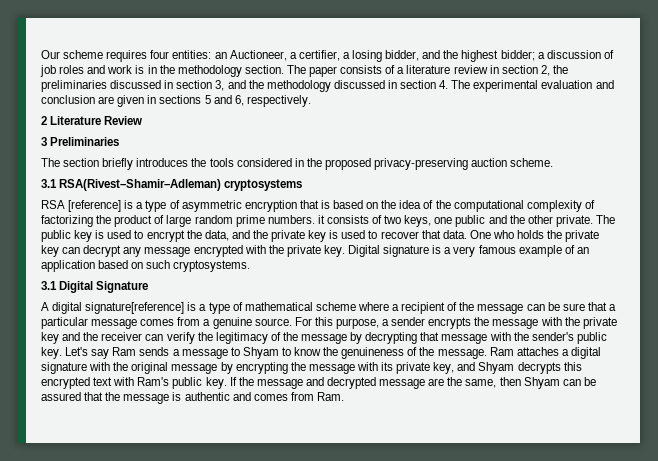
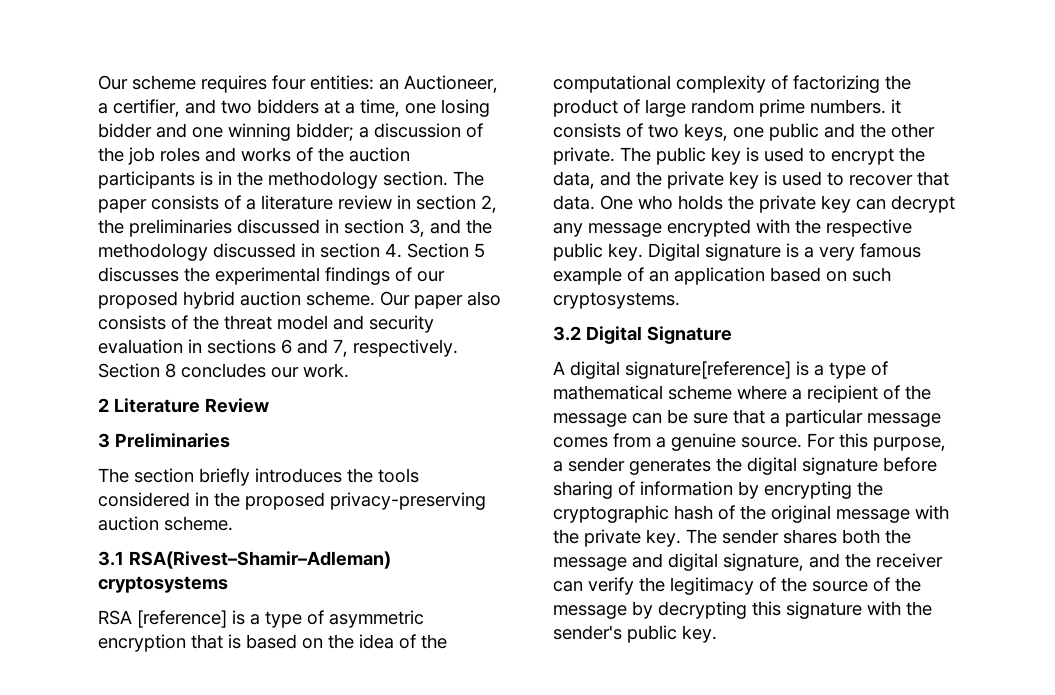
[342,50,499,62] a losing bidder, and the highest -> [185,99,490,117] [98,123,291,141] and two bidders at a time, one losing bidder and one winning
(614, 54) none -> [98,147,124,162] the
[107,65,133,74] work -> [241,147,410,162] [98,171,195,189] works of the auction participants
[451,80,614,92] [41,95,311,107] The experimental evaluation and conclusion are given in sections 5 and 6, respectively. -> [407,243,485,258] [98,267,445,285] [98,291,501,309] [98,315,434,333] [98,339,458,357] [98,363,349,378] Section 5 discusses the experimental findings of our proposed hybrid auction scheme. Our paper also consists of the threat model and security evaluation in sections 6 and 7, respectively. Section 8 concludes our work.
[286,245,321,257] private -> [826,219,912,237] [553,243,603,261] respective public
[41,281,57,290] 3.1 -> [553,326,581,341] 3.2
[428,317,617,329] [41,332,59,344] encrypts the message with the private key -> [629,457,937,475] [553,481,883,499] [553,505,949,523] [553,529,911,547] [553,553,804,571] generates the digital signature before sharing of information by encrypting the cryptographic hash of the original message with the private key. The sender shares both the message and digital signature,
(298, 336) none -> [812,577,921,592] source of the
[420,332,488,344] that message -> [752,601,862,619] this signature
[65,347,601,359] [41,362,582,374] [41,377,596,389] [41,392,344,404] Let's say Ram sends a message to Shyam to know the genuineness of the message. Ram attaches a digital signature with the original message by encrypting the message with its private key, and Shyam decrypts this encrypted text with Ram's public key. If the message and decrypted message are the same, then Shyam can be assured that the message is authentic and comes from Ram. -> (717, 634) none

